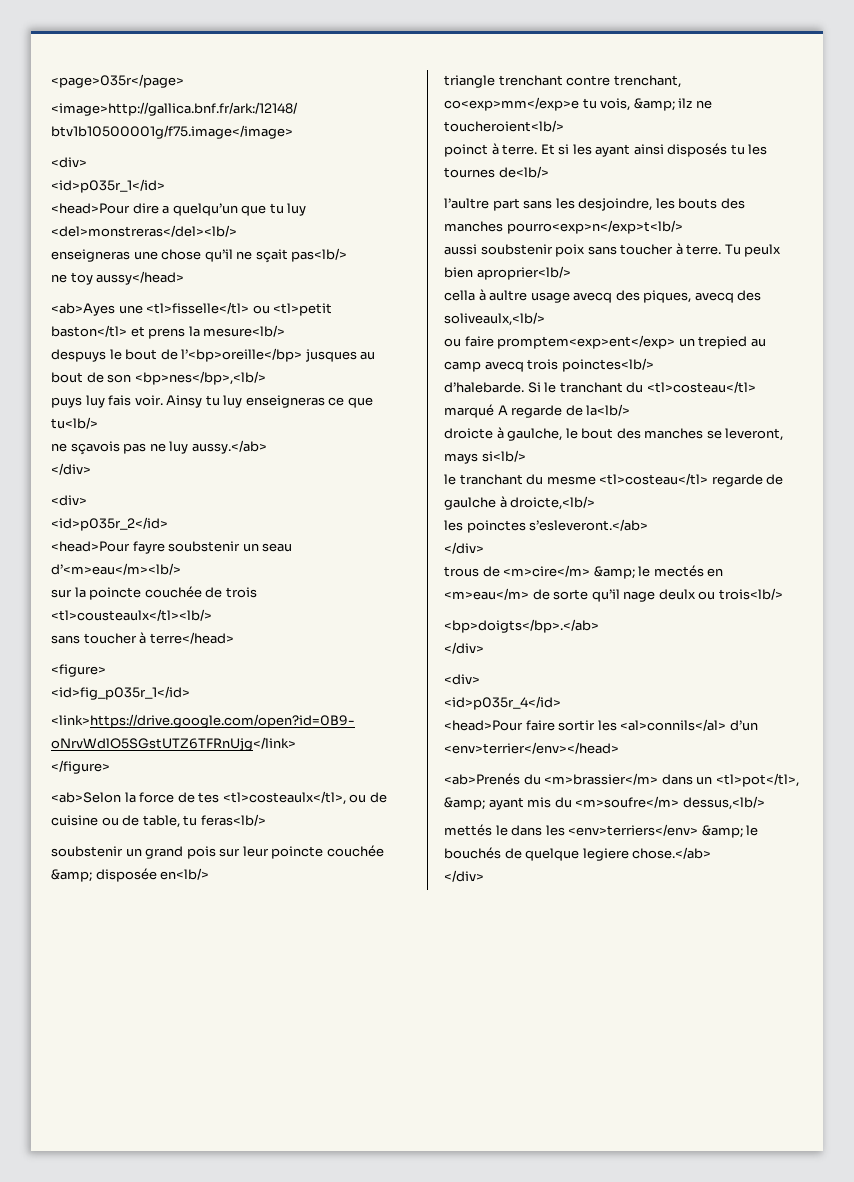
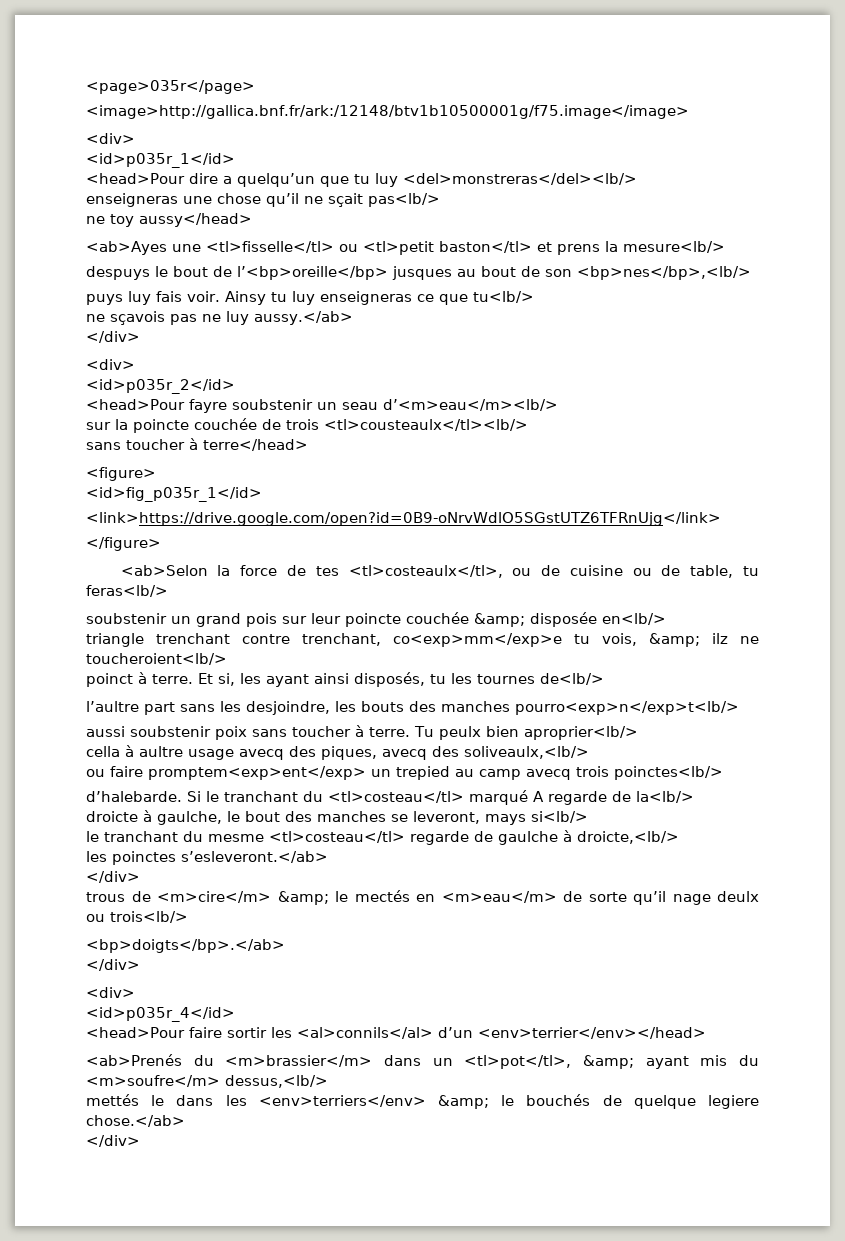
[558,144,570,155] si -> [218,673,235,686] si,
[667,143,728,157] disposés -> [354,672,425,687] disposés,

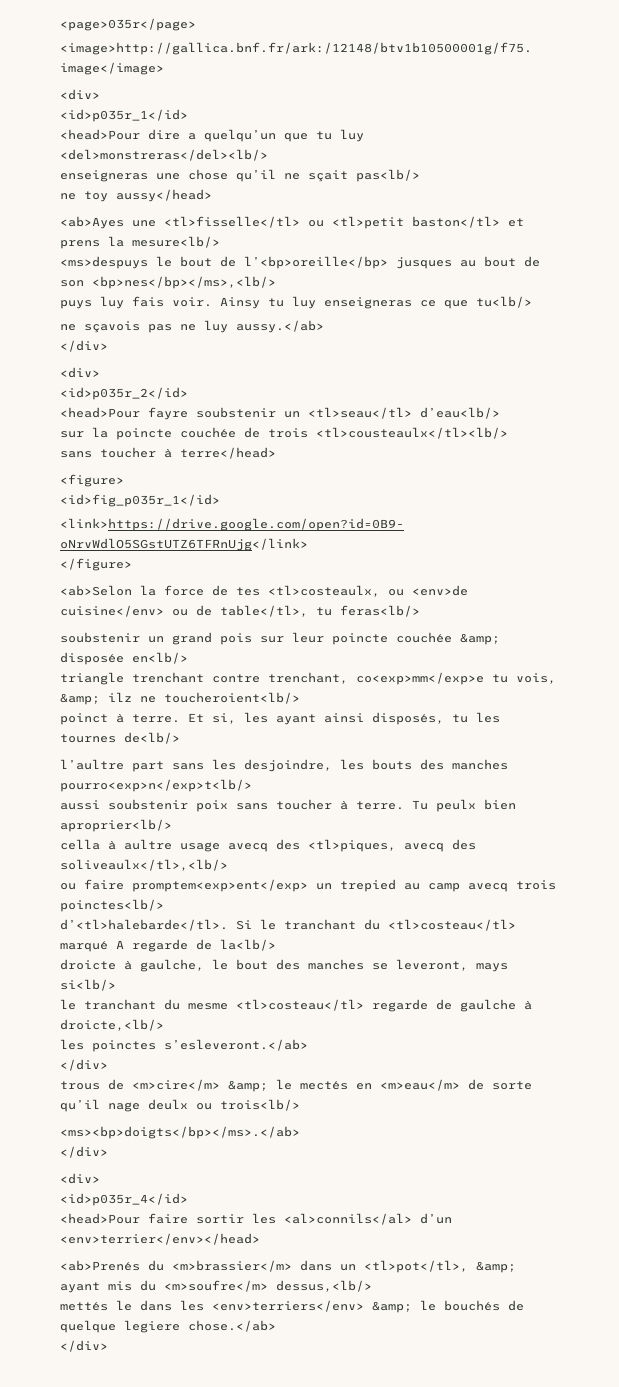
[86,266,150,280] despuys -> [60,256,148,269] <ms>despuys
[577,266,751,280] <bp>nes</bp>,<lb/> -> [92,276,276,289] <bp>nes</bp></ms>,<lb/>
[342,399,558,411] seau d’<m>eau</m><lb/> -> [308,407,500,419] <tl>seau</tl> d’eau<lb/>
[348,565,734,578] <tl>costeaulx</tl>, ou de cuisine ou de table, -> [268,585,468,597] [60,605,308,617] <tl>costeaulx, ou <env>de cuisine</env> ou de table</tl>,
[321,746,589,760] piques, avecq des soliveaulx,<lb/> -> [308,839,476,852] [60,859,228,871] <tl>piques, avecq des soliveaulx</tl>,<lb/>
[86,791,182,802] d’halebarde. -> [60,919,228,931] d’<tl>halebarde</tl>.
[86,939,285,953] <bp>doigts</bp>.</ab> -> [60,1126,300,1139] <ms><bp>doigts</bp></ms>.</ab>

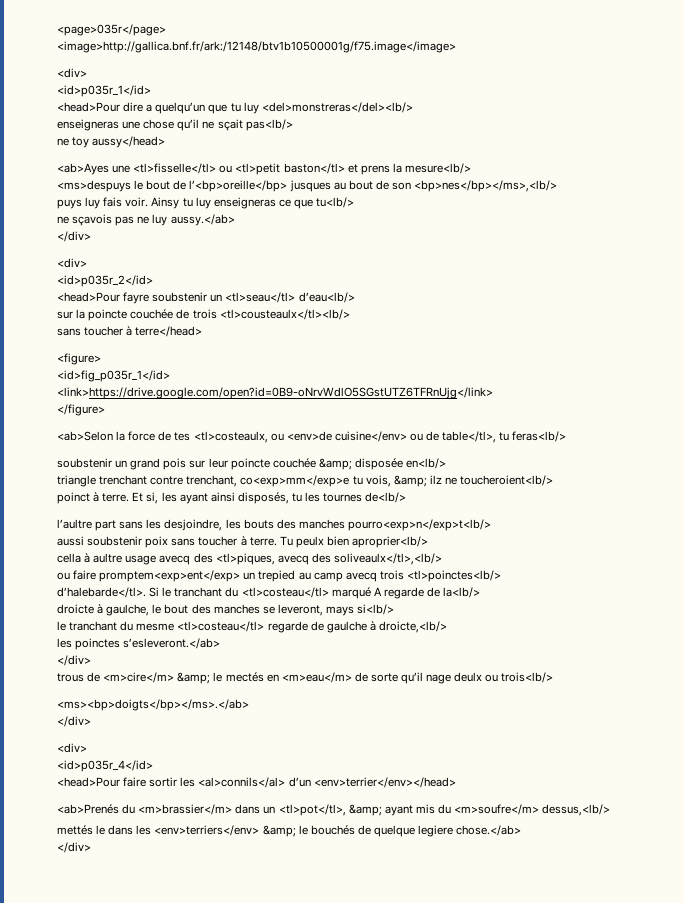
[60,899,164,912] [60,919,228,931] poinctes<lb/> // d’<tl>halebarde</tl>. -> [406,570,501,582] [57,587,146,598] <tl>poinctes<lb/> // d’halebarde</tl>.

